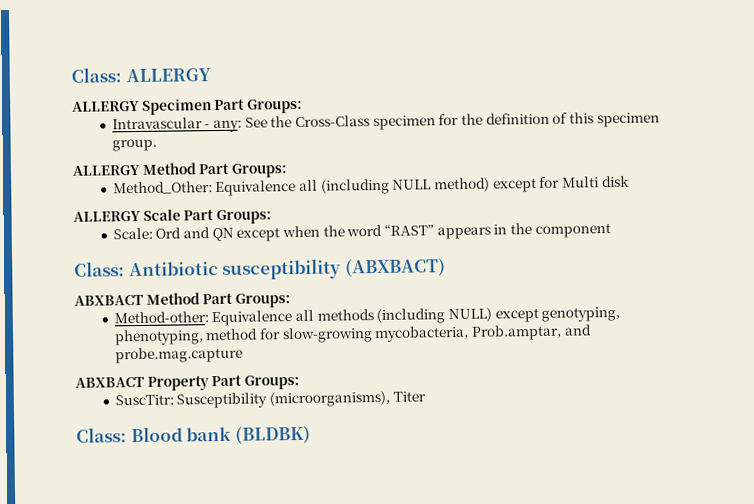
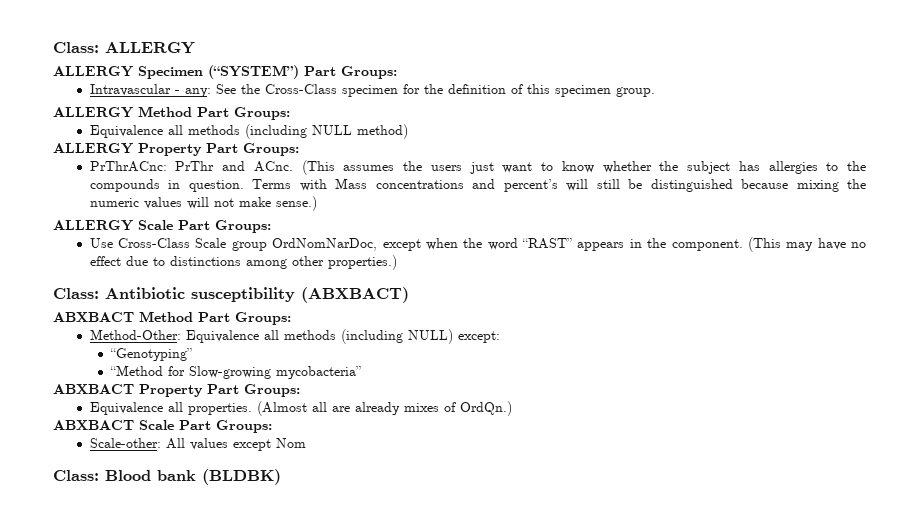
(212, 107) none -> [208,65,299,79] (“SYSTEM”)
[112,179,319,197] Method_Other: Equivalence all -> [89,125,240,138] Equivalence all methods
[492,175,630,193] except for Multi disk -> [53,143,299,156] [89,160,866,175] [89,178,866,192] [89,196,317,211] // ALLERGY Property Part Groups: // PrThrACnc: PrThr and ACnc. (This assumes the users just want to know whether the subject has allergies to the compounds in question. Terms with Mass concentrations and percent’s will still be distinguished because mixing the numeric values will not make sense.)
[112,227,234,242] Scale: Ord and QN -> [89,238,378,251] Use Cross-Class Scale group OrdNomNarDoc,
[534,223,611,239] component -> [671,237,866,252] [89,255,397,270] component. (This may have no effect due to distinctions among other properties.)
[113,311,209,324] Method-other: -> [89,329,181,340] Method-Other:
[494,306,621,323] [113,324,592,346] [114,346,243,364] [75,374,300,391] [114,390,426,409] except genotyping, phenotyping, method for slow-growing mycobacteria, Prob.amptar, and probe.mag.capture // ABXBACT Property Part Groups: // SuscTitr: Susceptibility (microorganisms), Titer -> [457,331,500,343] [110,348,193,361] [110,365,362,379] [53,384,300,397] [89,401,512,416] [53,420,272,433] [89,438,306,451] except: // “Genotyping” // “Method for Slow-growing mycobacteria” // ABXBACT Property Part Groups: // Equivalence all properties. (Almost all are already mixes of OrdQn.) // ABXBACT Scale Part Groups: // Scale-other: All values except Nom

